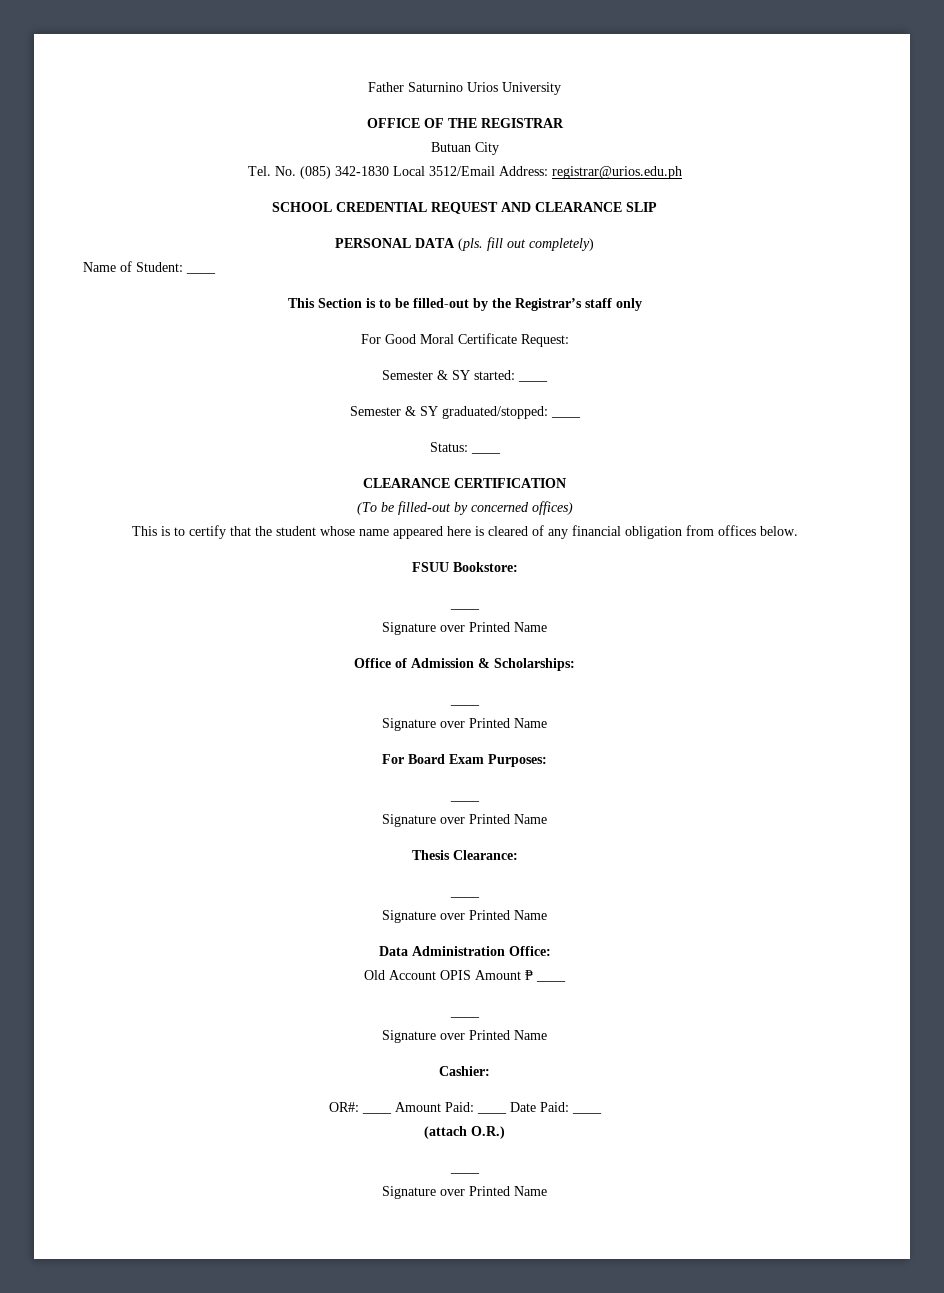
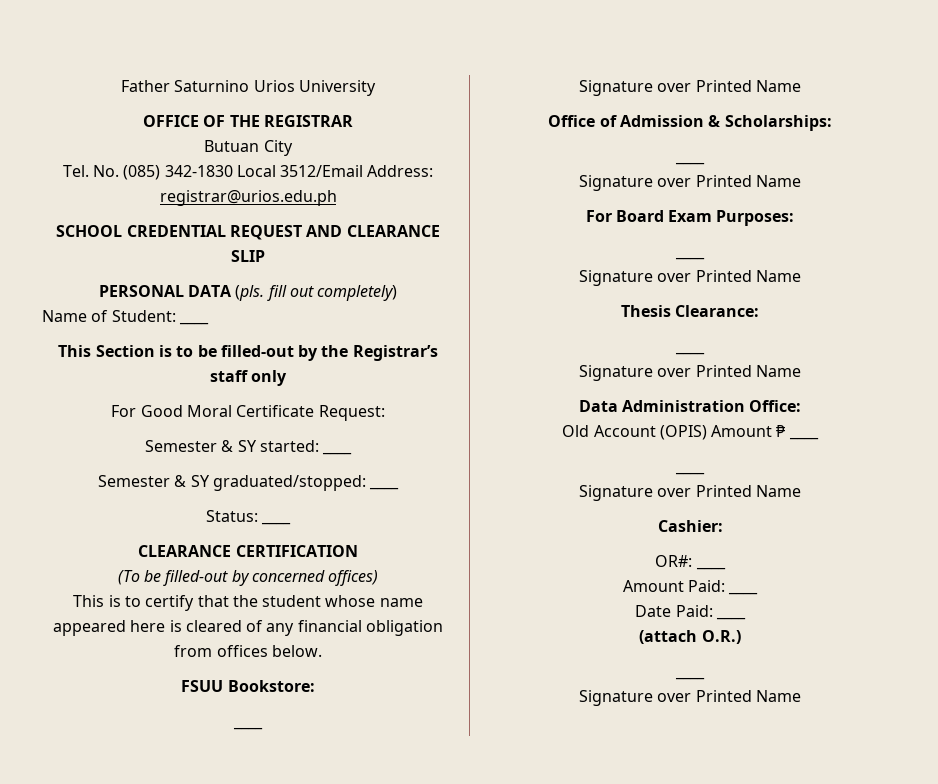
[440,970,471,980] OPIS -> [659,425,707,440] (OPIS)
(392, 1113) none -> (726, 568) //
(507, 1113) none -> (759, 593) //

